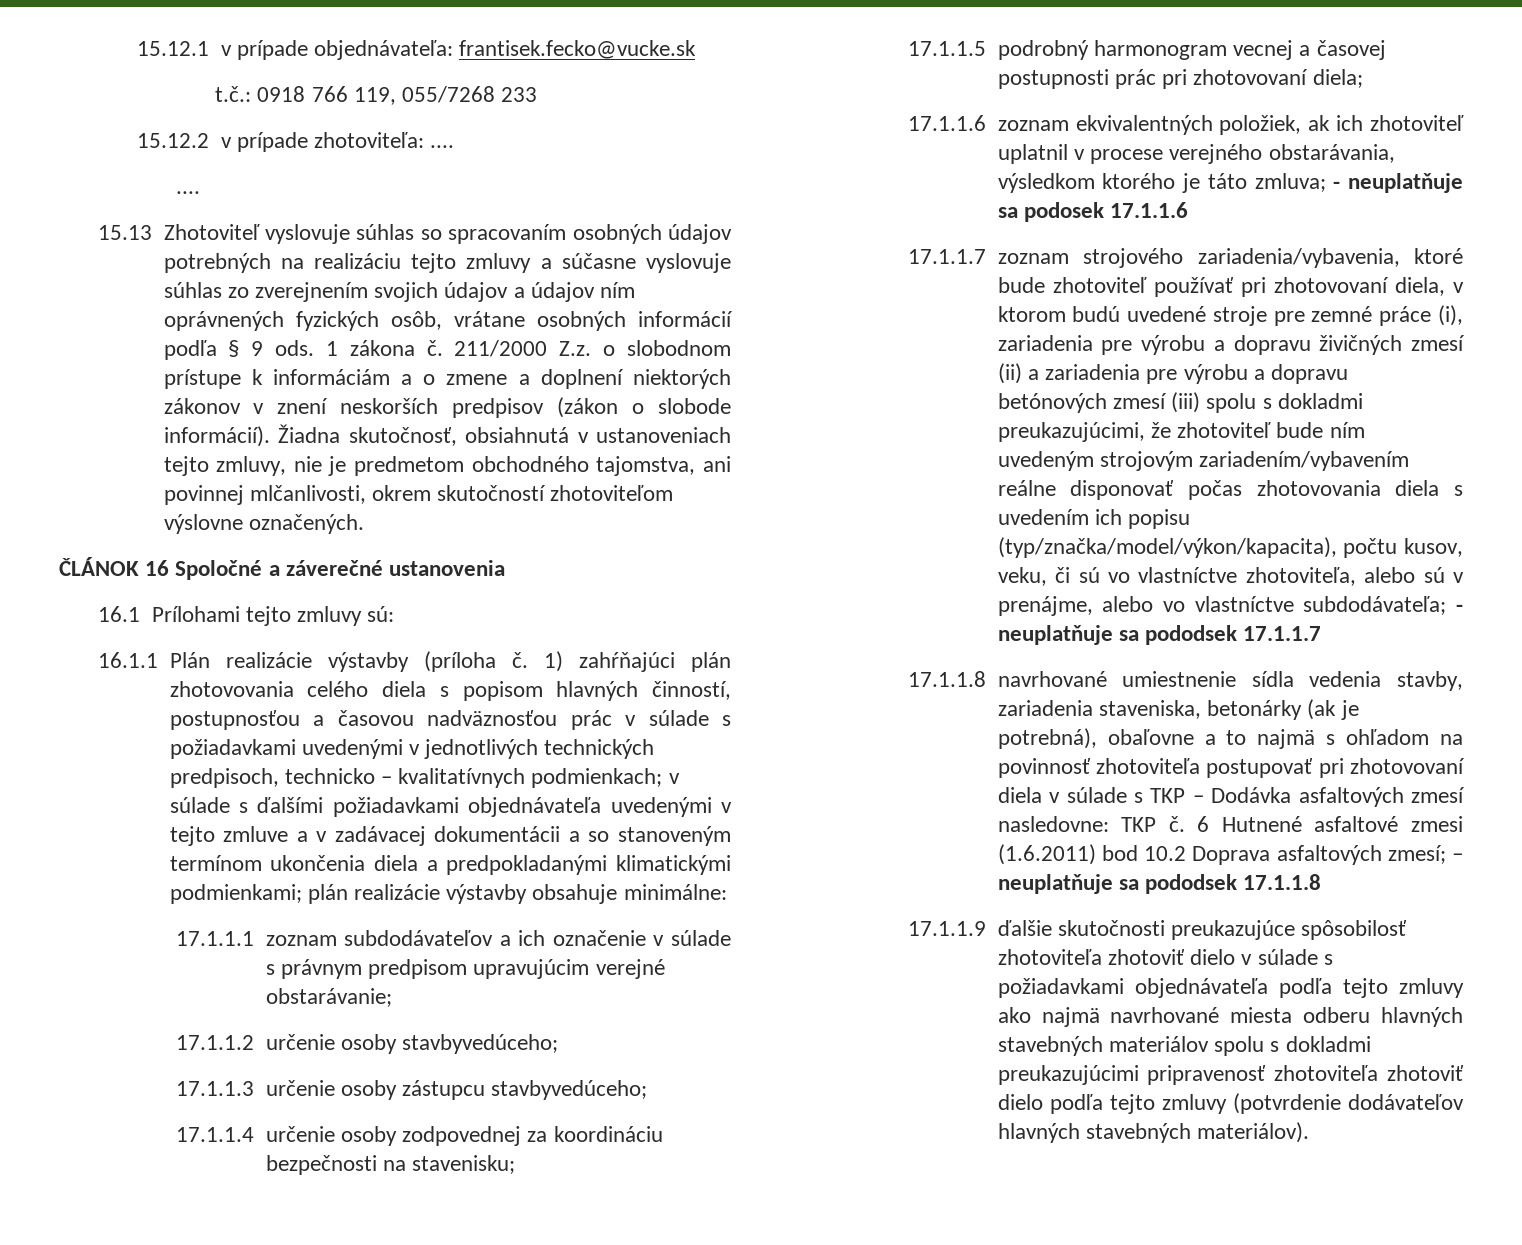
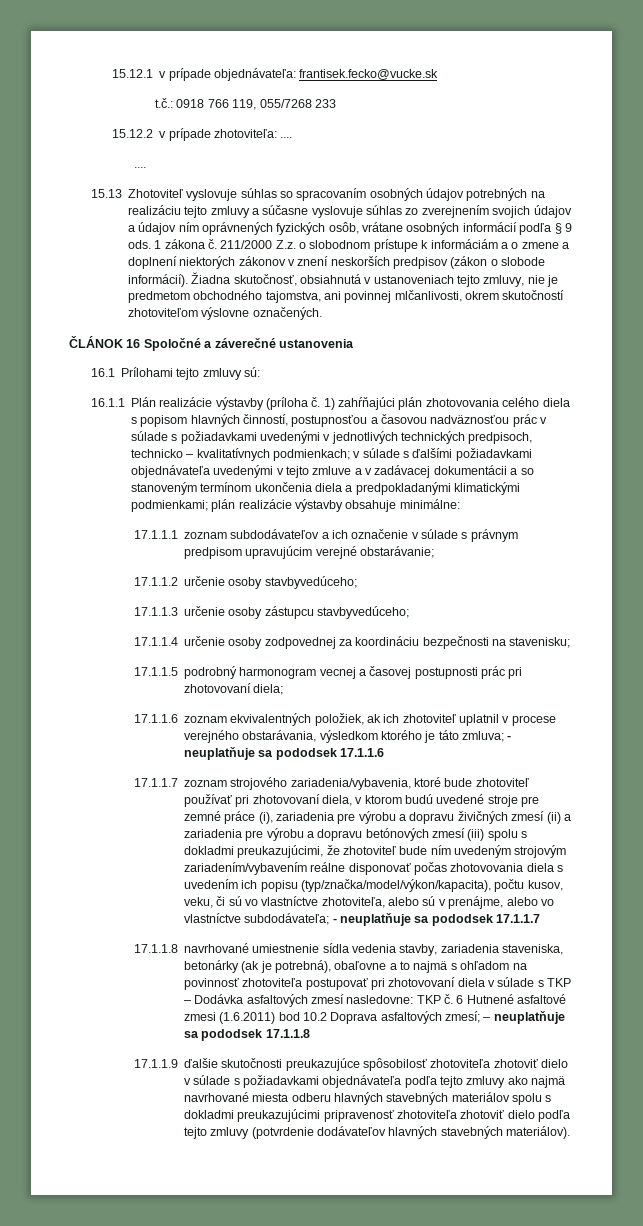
[1023,202,1104,222] podosek -> [275,748,337,760] pododsek

